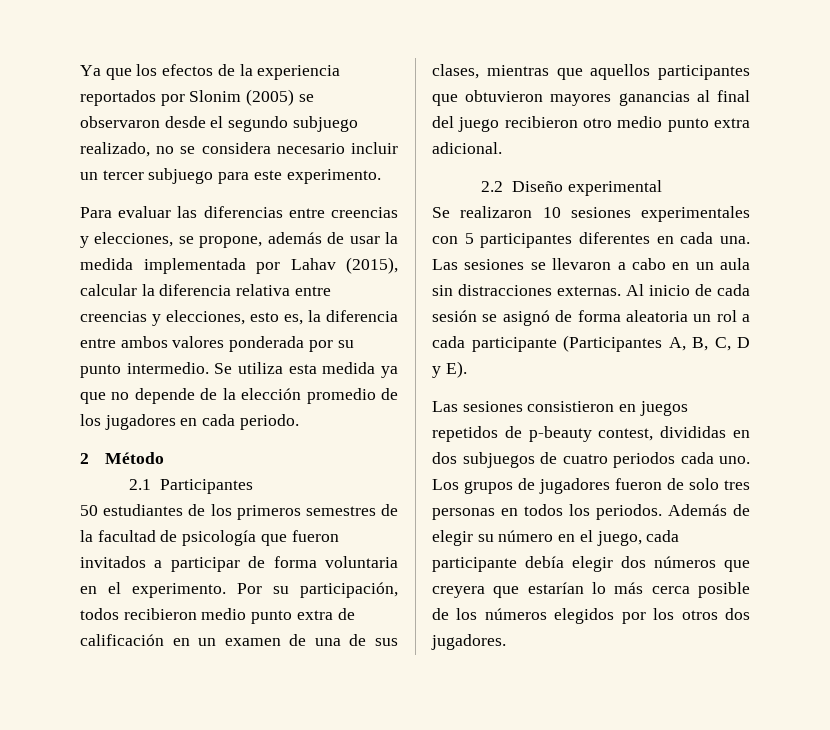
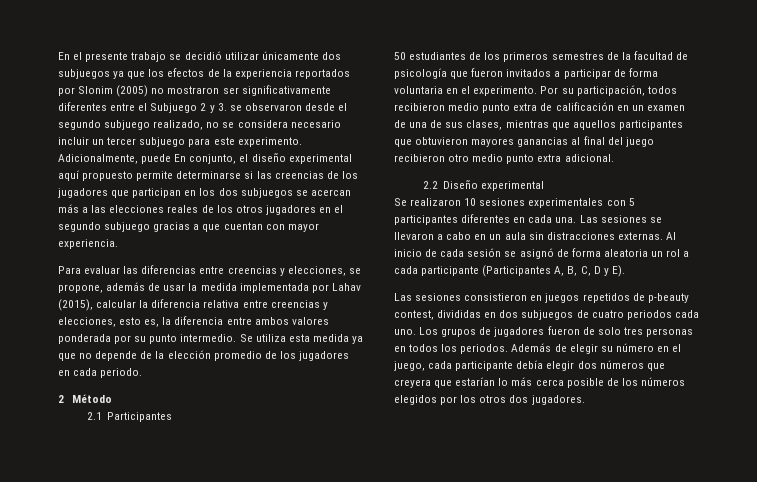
[80,65,101,76] Ya -> [58,51,341,62] [58,69,125,79] En el presente trabajo se decidió utilizar únicamente dos subjuegos ya
(295, 97) none -> [151,85,331,96] [58,102,227,113] no mostraron ser significativamente diferentes entre el Subjuego 2 y 3.
(381, 176) none -> [58,153,352,164] [58,170,358,181] [58,188,351,198] [58,204,344,215] [58,222,319,232] [58,239,118,249] Adicionalmente, puede En conjunto, el diseño experimental aquí propuesto permite determinarse si las creencias de los jugadores que participan en los dos subjuegos se acercan más a las elecciones reales de los otros jugadores en el segundo subjuego gracias a que cuentan con mayor experiencia.

